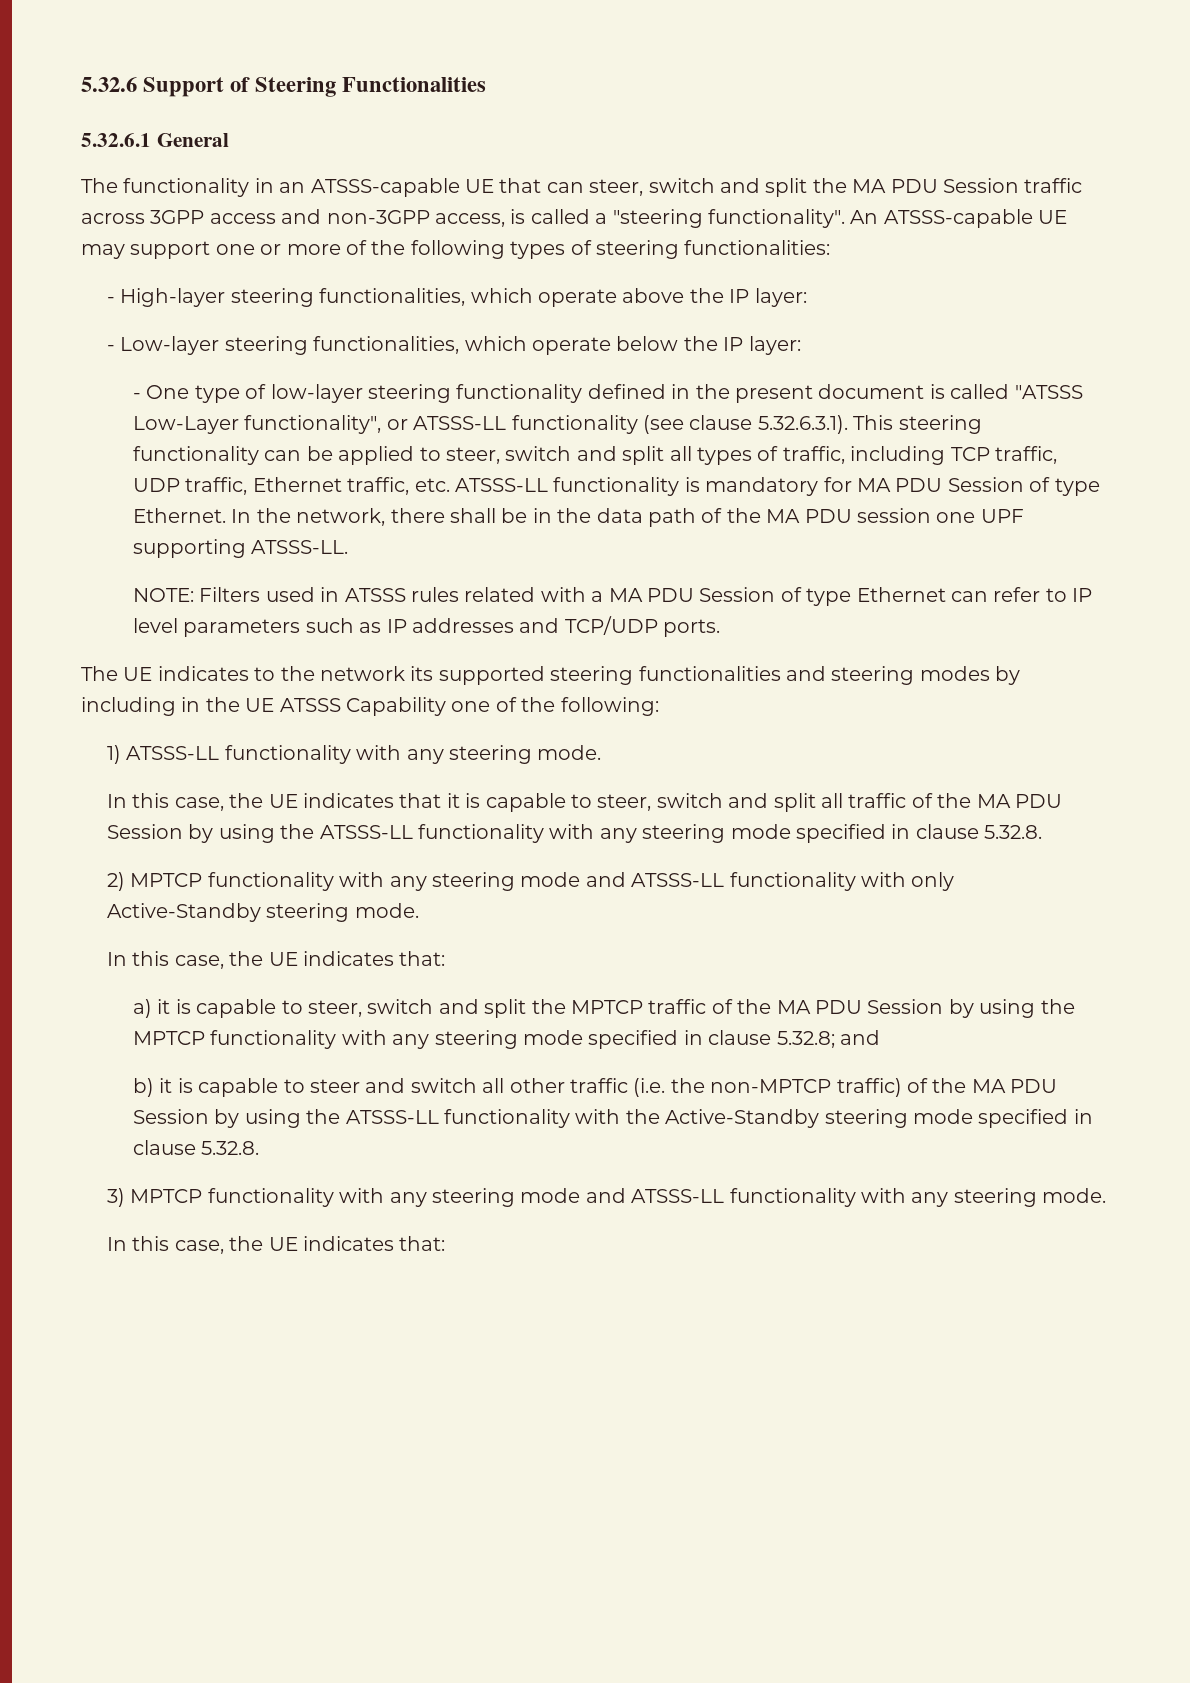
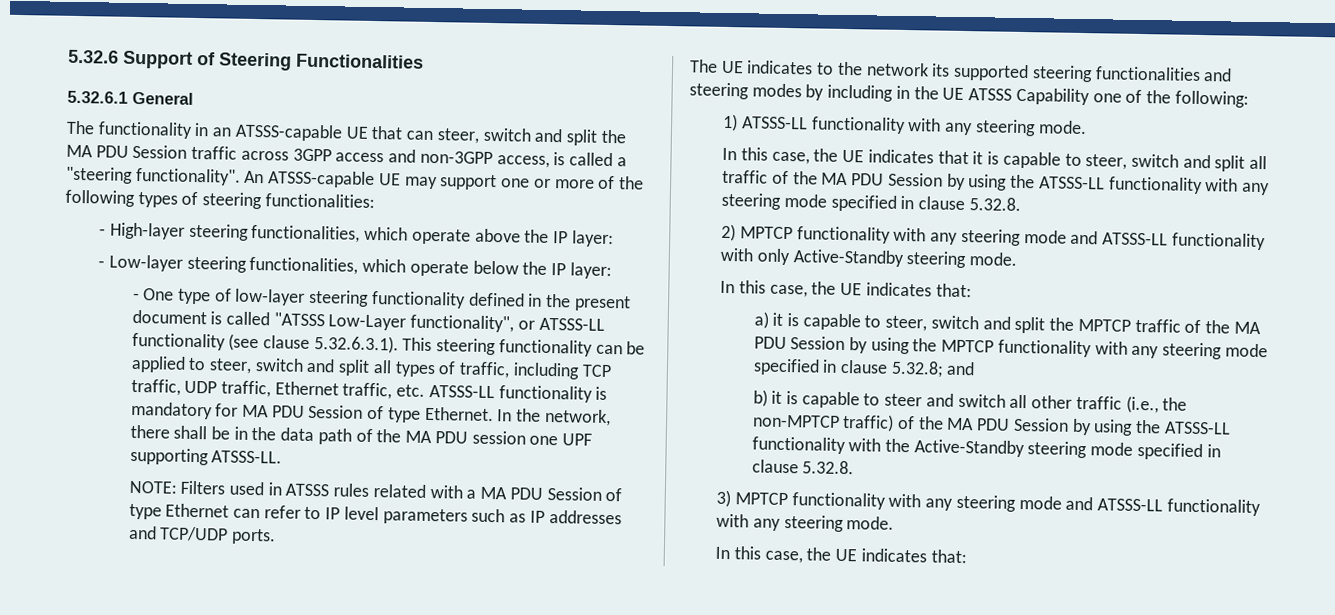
[633,1078,666,1097] (i.e. -> [1125,395,1159,414] (i.e.,

